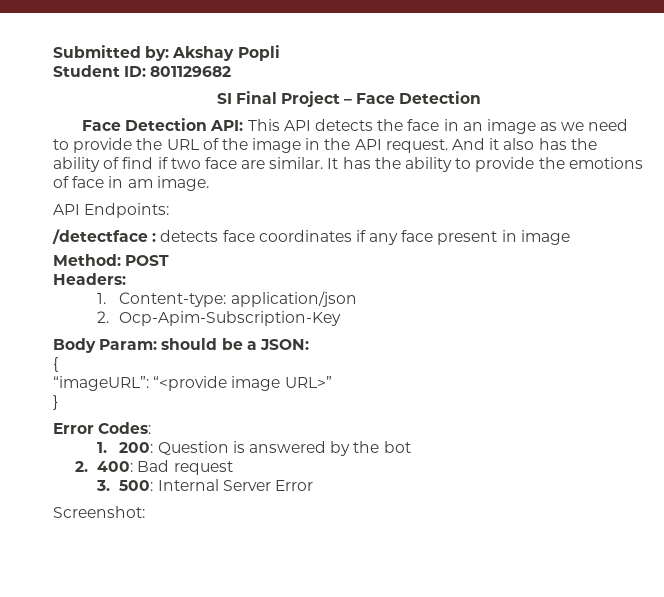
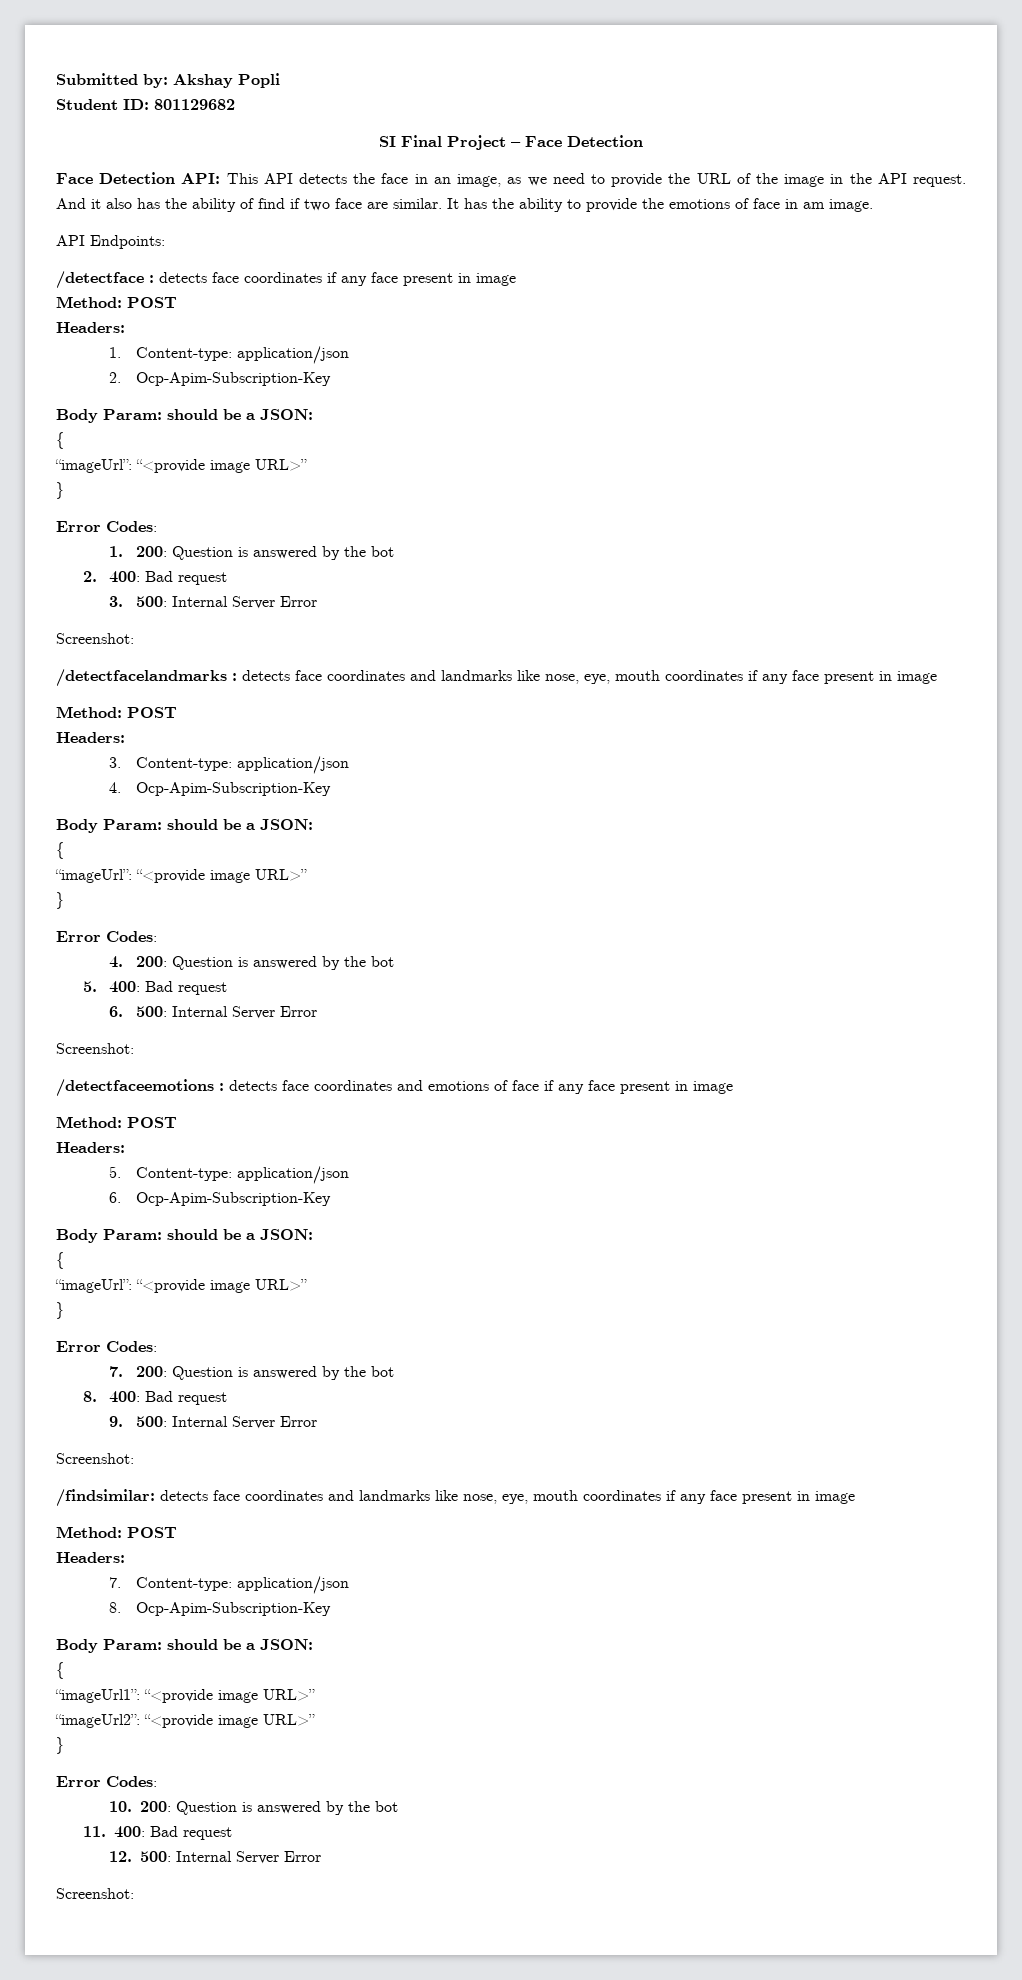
[486,119,536,134] image -> [457,174,502,187] image,
[53,376,149,391] “imageURL”: -> [55,459,132,473] “imageUrl”:
(145, 512) none -> [56,669,937,687] [56,706,177,718] [56,732,125,743] [109,756,350,774] [109,782,332,796] [56,819,313,833] [56,842,64,859] [55,869,307,883] [56,892,64,909] [56,931,157,942] [109,956,395,970] [82,981,228,995] [109,1006,318,1019] [56,1043,134,1054] [56,1079,733,1097] [56,1116,177,1128] [56,1142,125,1153] [109,1166,350,1184] [109,1192,332,1206] [56,1229,313,1243] [56,1252,64,1269] [55,1279,307,1293] [56,1302,64,1319] [56,1341,157,1352] [109,1366,395,1380] [82,1391,228,1405] [109,1416,318,1429] [56,1453,134,1464] [56,1489,855,1507] [56,1526,177,1538] [56,1552,125,1563] [109,1576,350,1594] [109,1602,332,1616] [56,1639,313,1653] [56,1662,64,1679] [55,1689,315,1703] [55,1714,315,1728] [56,1737,64,1754] [56,1776,157,1787] [109,1801,399,1815] [82,1826,232,1840] [109,1851,322,1864] [56,1888,134,1899] // /detectfacelandmarks : detects face coordinates and landmarks like nose, eye, mouth coordinates if any face present in image // Method: POST // Headers: // 3. Content-type: application/json // 4. Ocp-Apim-Subscription-Key // Body Param: should be a JSON: // { // “imageUrl”: “<provide image URL>” // } // Error Codes: // 4. 200: Question is answered by the bot // 5. 400: Bad request // 6. 500: Internal Server Error // Screenshot: // /detectfaceemotions : detects face coordinates and emotions of face if any face present in image // Method: POST // Headers: // 5. Content-type: application/json // 6. Ocp-Apim-Subscription-Key // Body Param: should be a JSON: // { // “imageUrl”: “<provide image URL>” // } // Error Codes: // 7. 200: Question is answered by the bot // 8. 400: Bad request // 9. 500: Internal Server Error // Screenshot: // /findsimilar: detects face coordinates and landmarks like nose, eye, mouth coordinates if any face present in image // Method: POST // Headers: // 7. Content-type: application/json // 8. Ocp-Apim-Subscription-Key // Body Param: should be a JSON: // { // “imageUrl1”: “<provide image URL>” // “imageUrl2”: “<provide image URL>” // } // Error Codes: // 10. 200: Question is answered by the bot // 11. 400: Bad request // 12. 500: Internal Server Error // Screenshot:

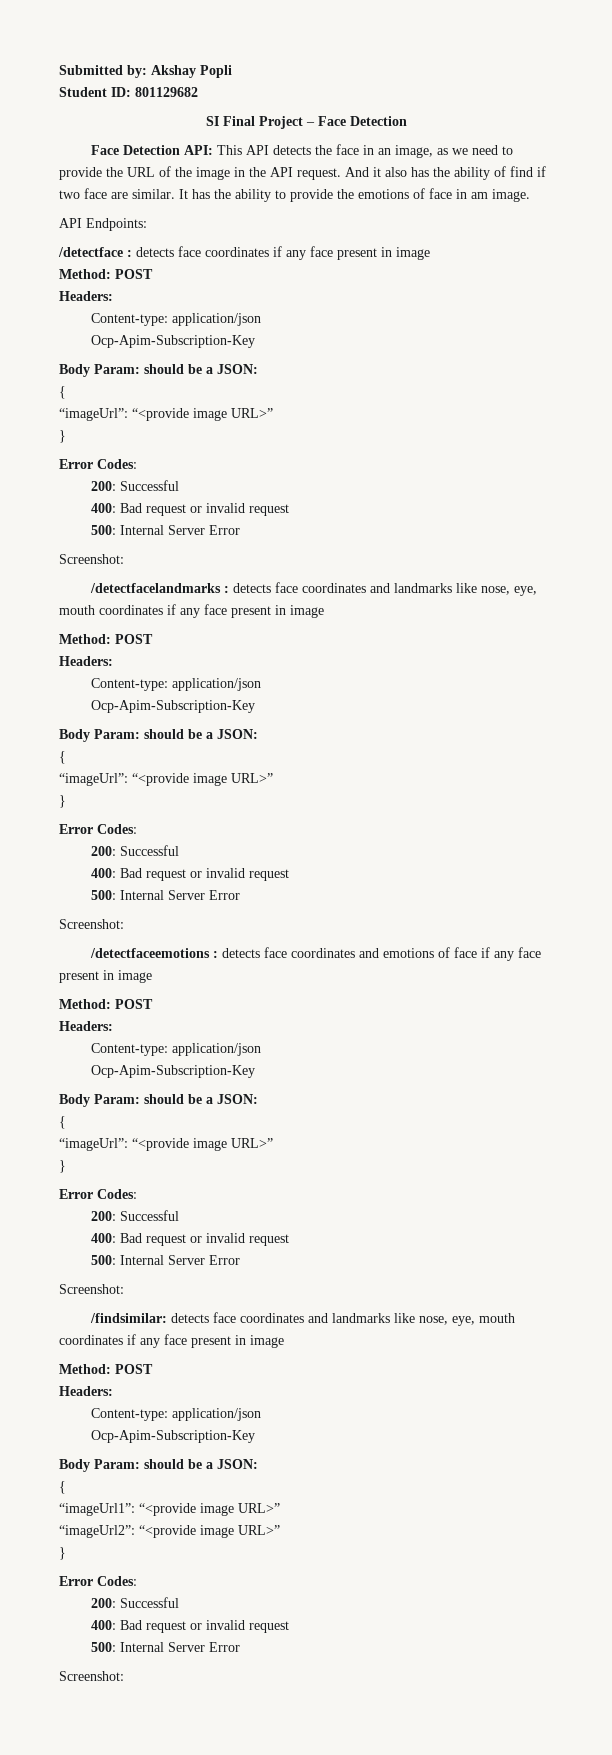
[109,346,350,364] [109,372,122,383] 1. Content-type: application/json // 2. -> [91,313,262,326] Content-type: application/json //
[109,546,395,560] [82,571,228,585] [109,596,124,607] 1. 200: Question is answered by the bot // 2. 400: Bad request // 3. -> [91,480,180,491] [91,503,290,516] 200: Successful // 400: Bad request or invalid request //
[109,756,350,774] [109,782,122,793] 3. Content-type: application/json // 4. -> [91,678,262,691] Content-type: application/json //
[109,956,395,970] [82,981,228,995] [109,1006,124,1017] 4. 200: Question is answered by the bot // 5. 400: Bad request // 6. -> [91,845,180,856] [91,868,290,881] 200: Successful // 400: Bad request or invalid request //
[109,1166,350,1184] [109,1192,122,1203] 5. Content-type: application/json // 6. -> [91,1043,262,1056] Content-type: application/json //
[109,1366,395,1380] [82,1391,228,1405] [109,1416,124,1427] 7. 200: Question is answered by the bot // 8. 400: Bad request // 9. -> [91,1210,180,1221] [91,1233,290,1246] 200: Successful // 400: Bad request or invalid request //
[109,1576,350,1594] [109,1602,122,1613] 7. Content-type: application/json // 8. -> [91,1408,262,1421] Content-type: application/json //
[109,1801,399,1815] [82,1826,232,1840] [109,1851,133,1862] 10. 200: Question is answered by the bot // 11. 400: Bad request // 12. -> [91,1597,180,1608] [91,1620,290,1633] 200: Successful // 400: Bad request or invalid request //

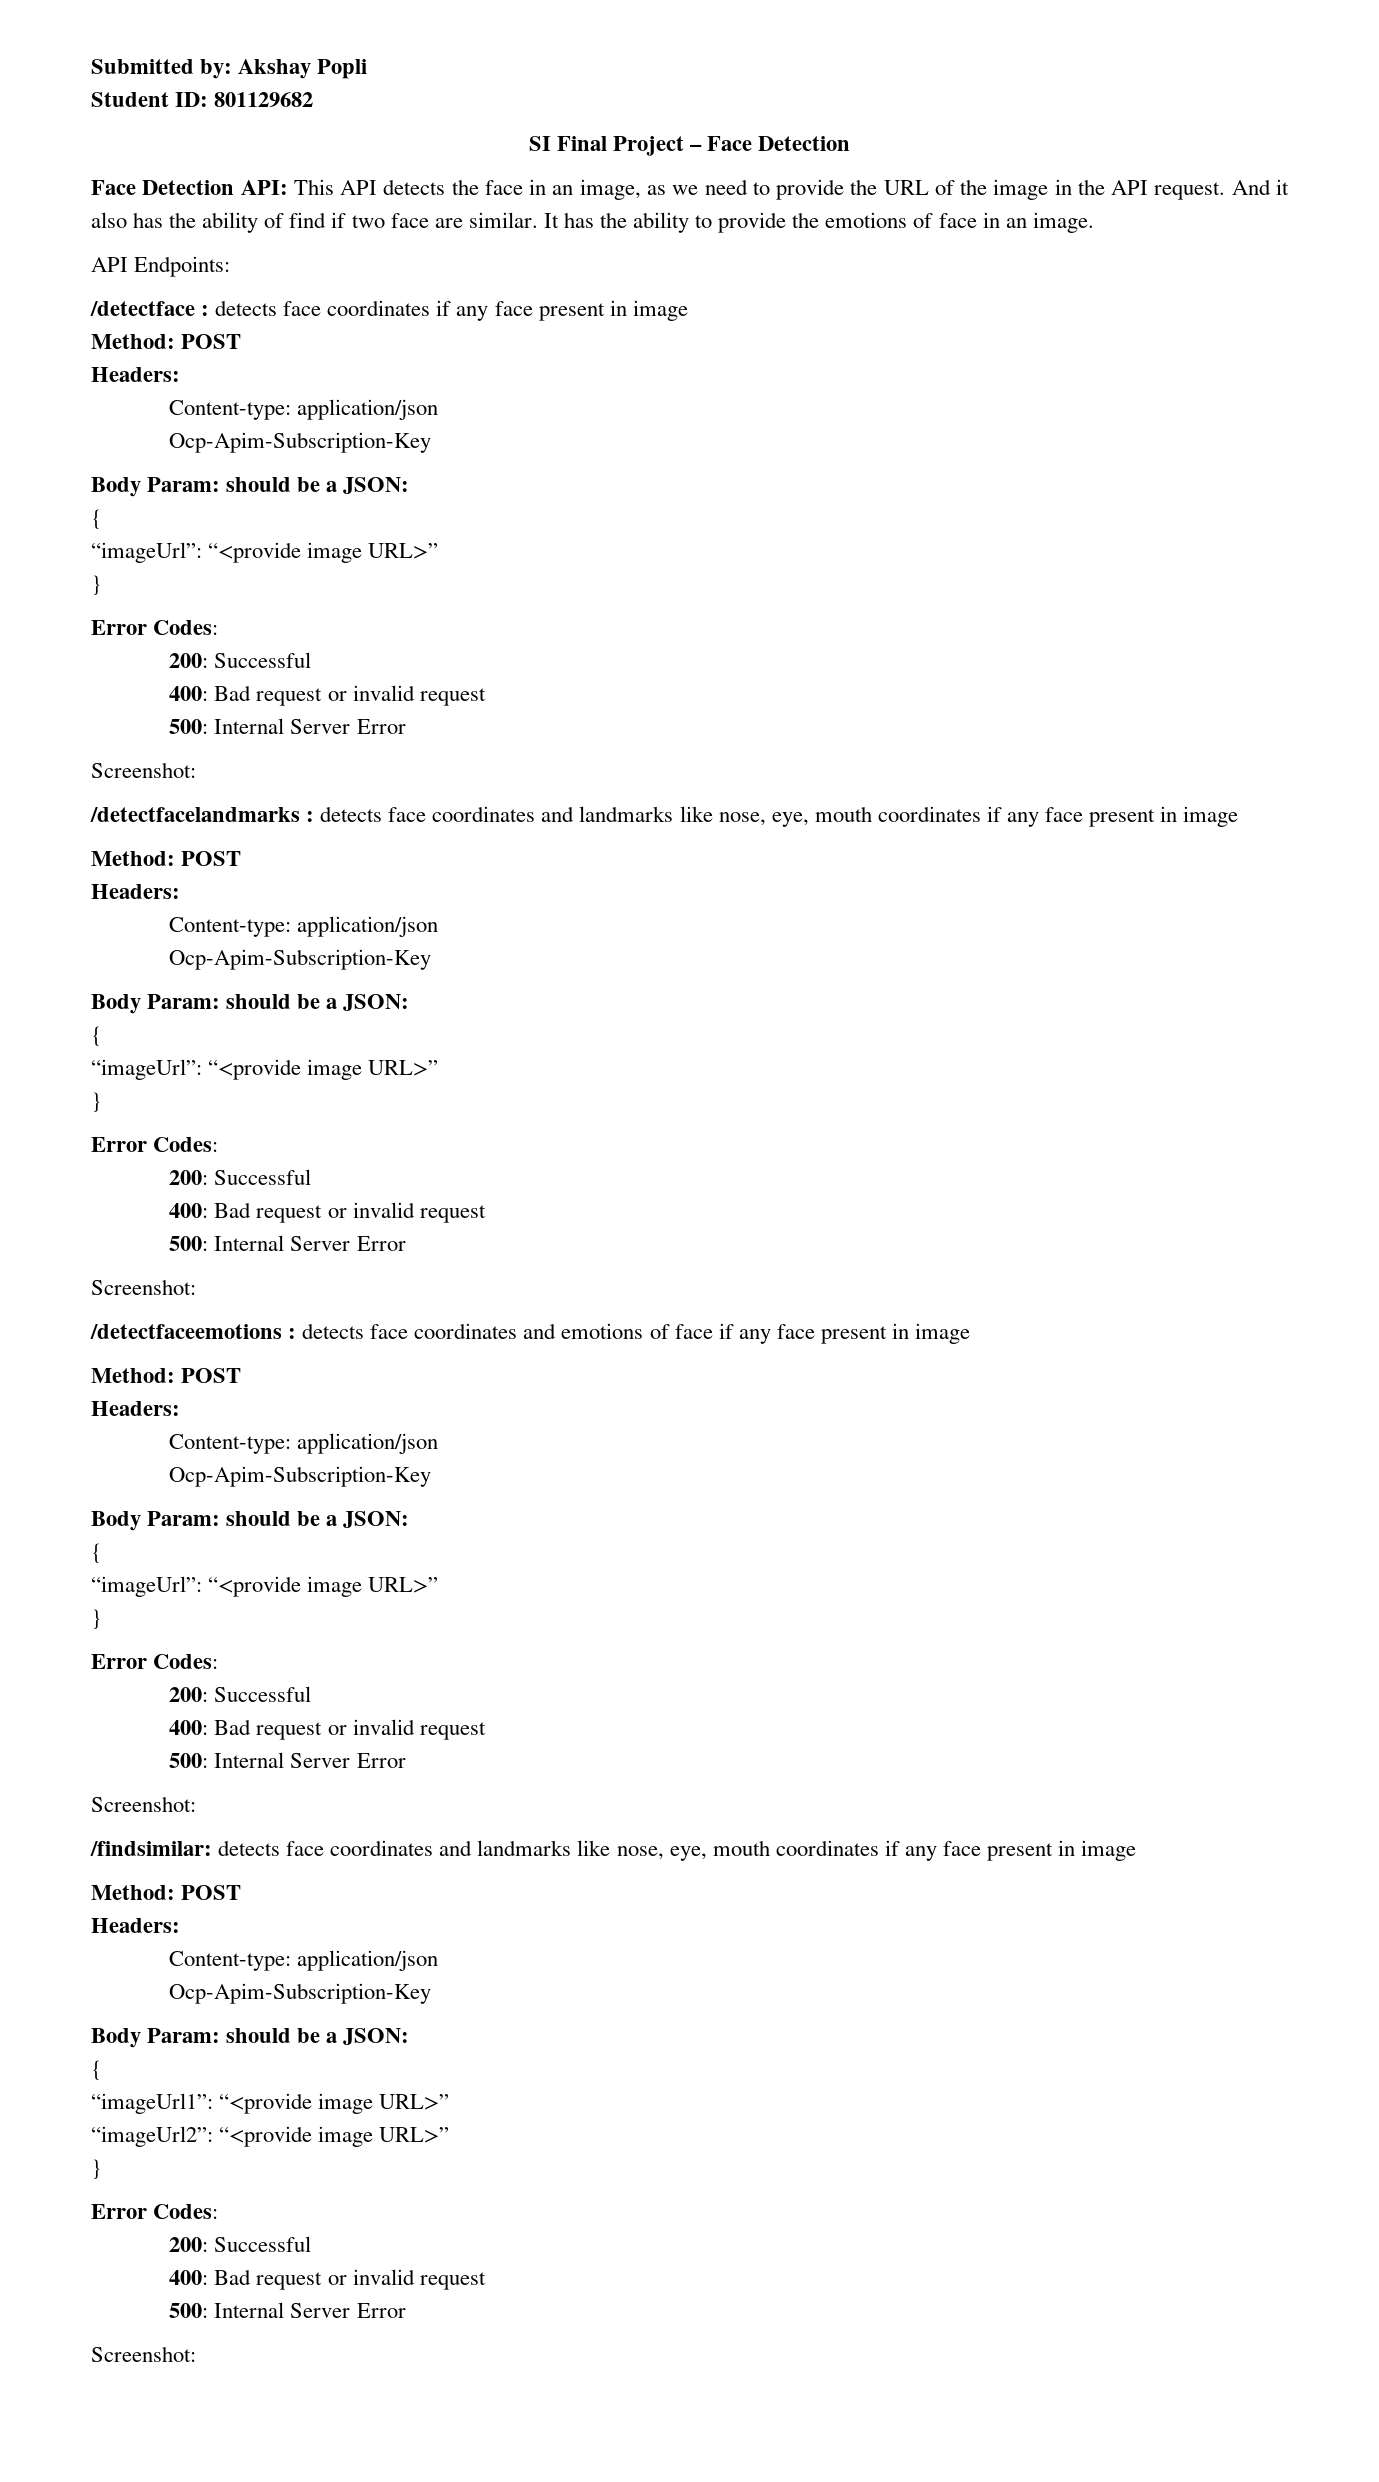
[471,192,488,199] am -> [1005,218,1027,228] an

